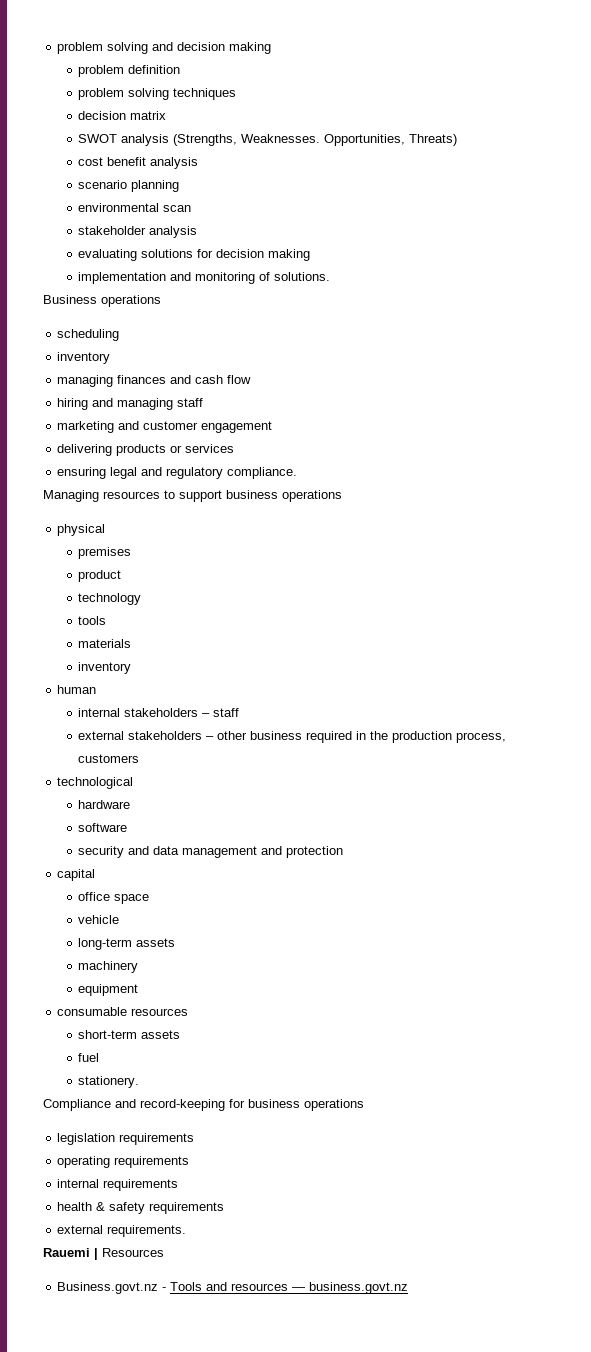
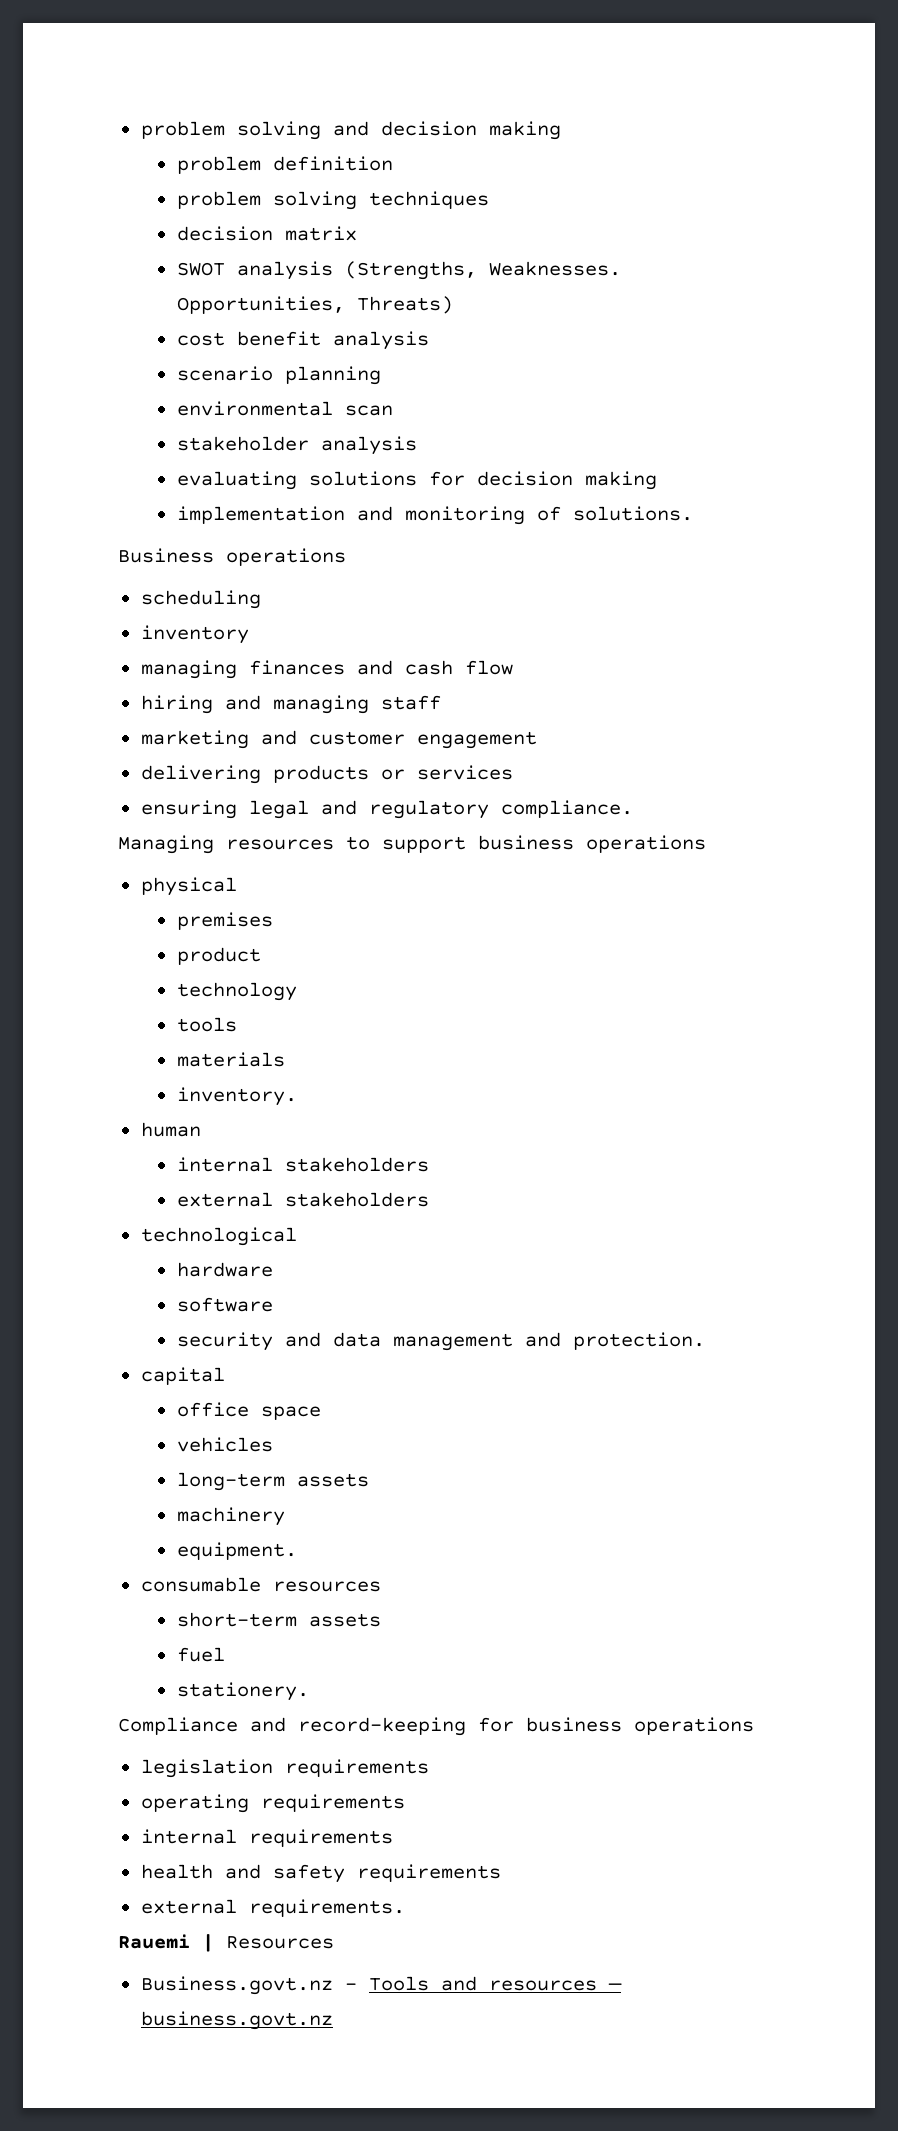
[78,662,132,674] inventory -> [176,1087,297,1106] inventory.
[202,708,240,717] – staff -> (429, 1164) none
[206,731,507,743] [78,754,140,763] – other business required in the production process, customers -> (429, 1199) none
[286,846,344,858] protection -> [572,1332,705,1350] protection.
[78,915,120,924] vehicle -> [176,1437,273,1452] vehicles
[78,984,139,996] equipment -> [176,1542,297,1560] equipment.
[96,1202,106,1211] & -> [224,1864,261,1879] and

